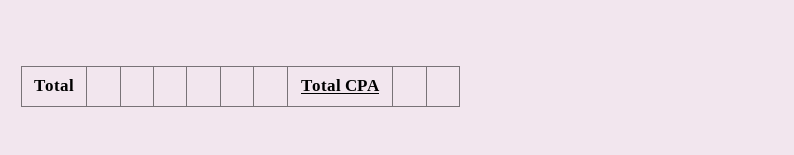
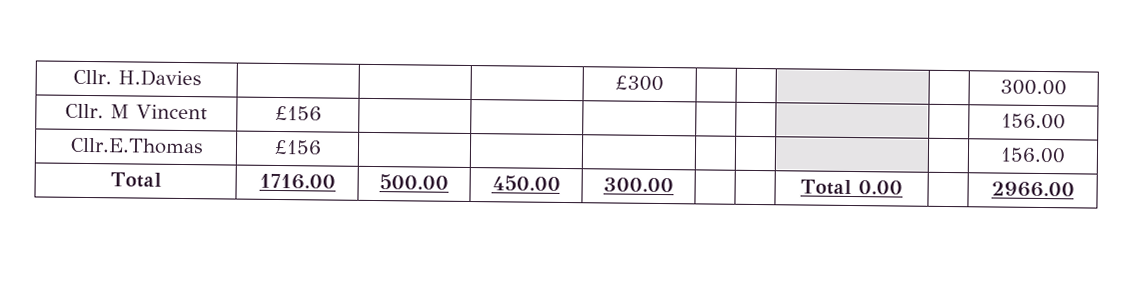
[34,79,74,91] [300,79,381,91] Total | | | | | | | Total CPA | | -> [72,69,201,87] [615,75,664,92] [1000,79,1067,96] [65,103,208,120] [274,105,322,122] [1001,113,1066,130] [69,137,203,155] [273,139,322,156] [1000,147,1066,164] [109,172,162,188] [258,173,336,190] [379,174,449,190] [491,175,561,191] [603,177,674,193] [800,179,903,196] [990,181,1075,198] Cllr. H.Davies | | | | £300 | | | | | 300.00 // Cllr. M Vincent | £156 | | | | | | | | 156.00 // Cllr.E.Thomas | £156 | | | | | | | | 156.00 // Total | 1716.00 | 500.00 | 450.00 | 300.00 | | | Total 0.00 | | 2966.00

